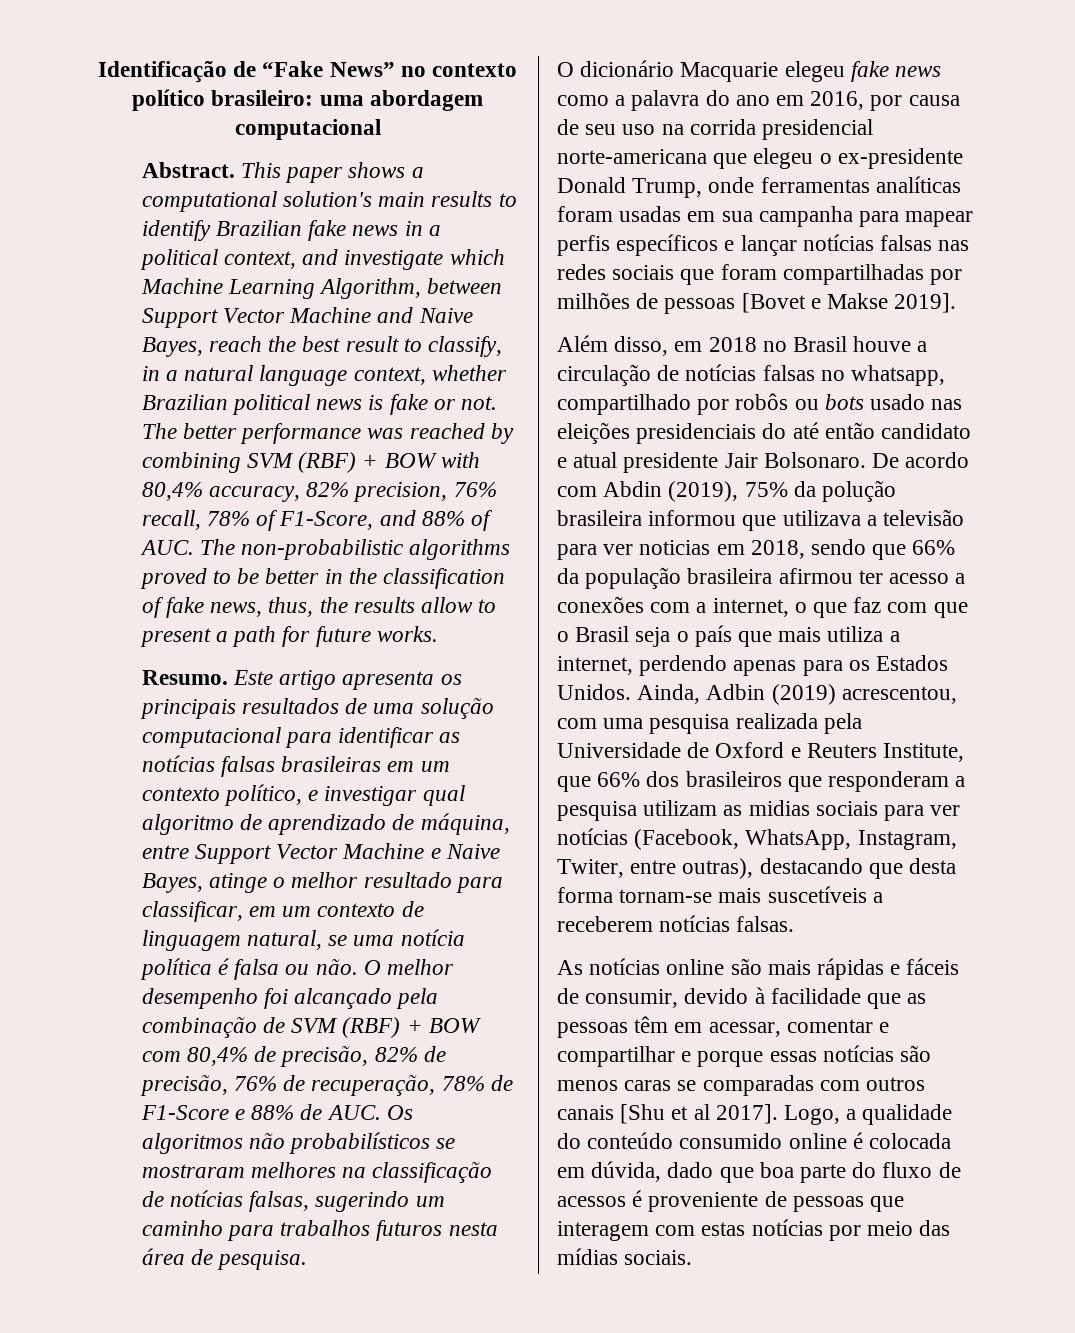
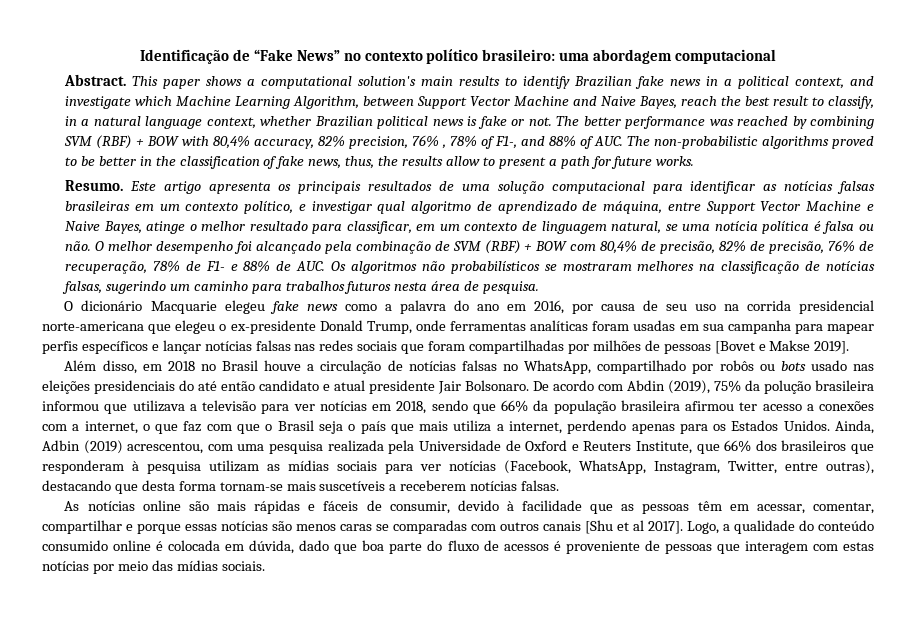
[141,510,201,530] recall, -> [441,144,446,149] ,
[279,511,374,530] F1-Score, -> [494,136,517,149] F1-,
[140,1105,229,1120] F1-Score -> [205,261,225,271] F1-
[851,365,946,386] whatsapp, -> [524,360,592,374] WhatsApp,
[639,540,711,555] noticias -> [319,401,367,411] notícias
[955,776,966,787] a -> [132,461,139,471] à
[748,800,810,816] midias -> [288,460,329,471] mídias
[557,859,624,878] Twiter, -> [728,461,777,474] Twitter,
[786,1019,890,1033] comentar e -> [812,502,874,514] comentar,

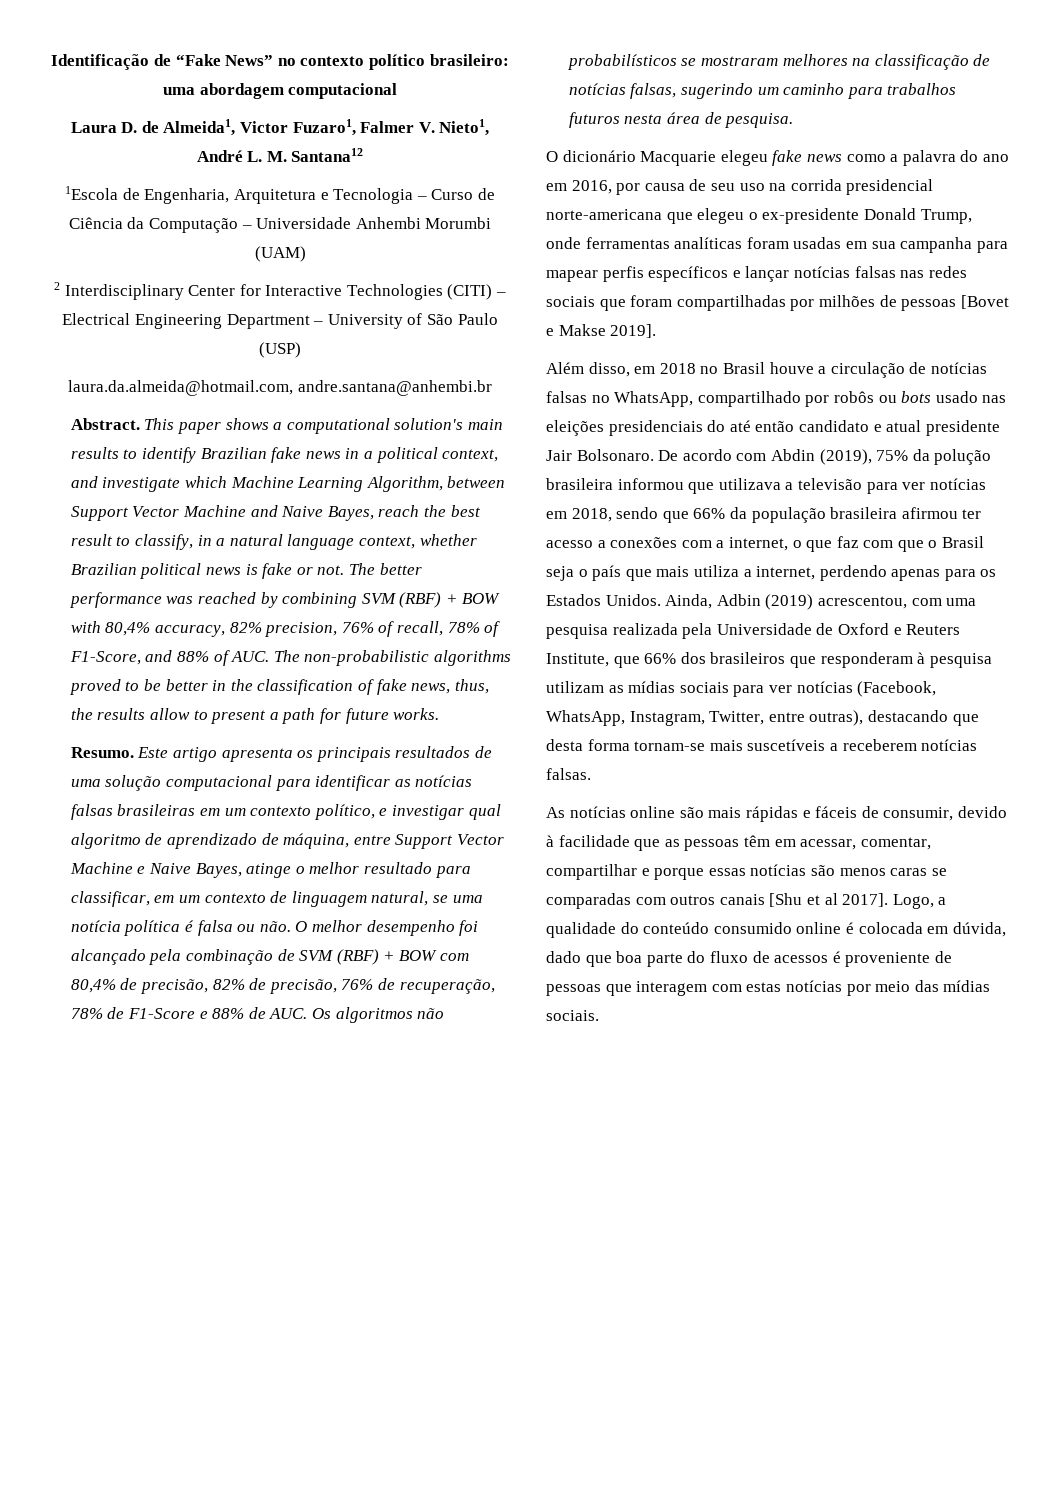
(777, 56) none -> [70,119,490,136] [196,148,364,162] [65,186,495,204] [68,217,492,233] [254,246,306,262] [53,282,507,300] [62,313,498,329] [259,342,301,358] [68,380,492,396] // Laura D. de Almeida1, Victor Fuzaro1, Falmer V. Nieto1, André L. M. Santana12 // 1Escola de Engenharia, Arquitetura e Tecnologia – Curso de Ciência da Computação – Universidade Anhembi Morumbi (UAM) // 2 Interdisciplinary Center for Interactive Technologies (CITI) – Electrical Engineering Department – University of São Paulo (USP) // laura.da.almeida@hotmail.com, andre.santana@anhembi.br
[441,144,446,149] , -> [378,621,443,637] of recall,
[494,136,517,149] F1-, -> [69,651,141,665] F1-Score,
[205,261,225,271] F1- -> [127,1008,195,1019] F1-Score

